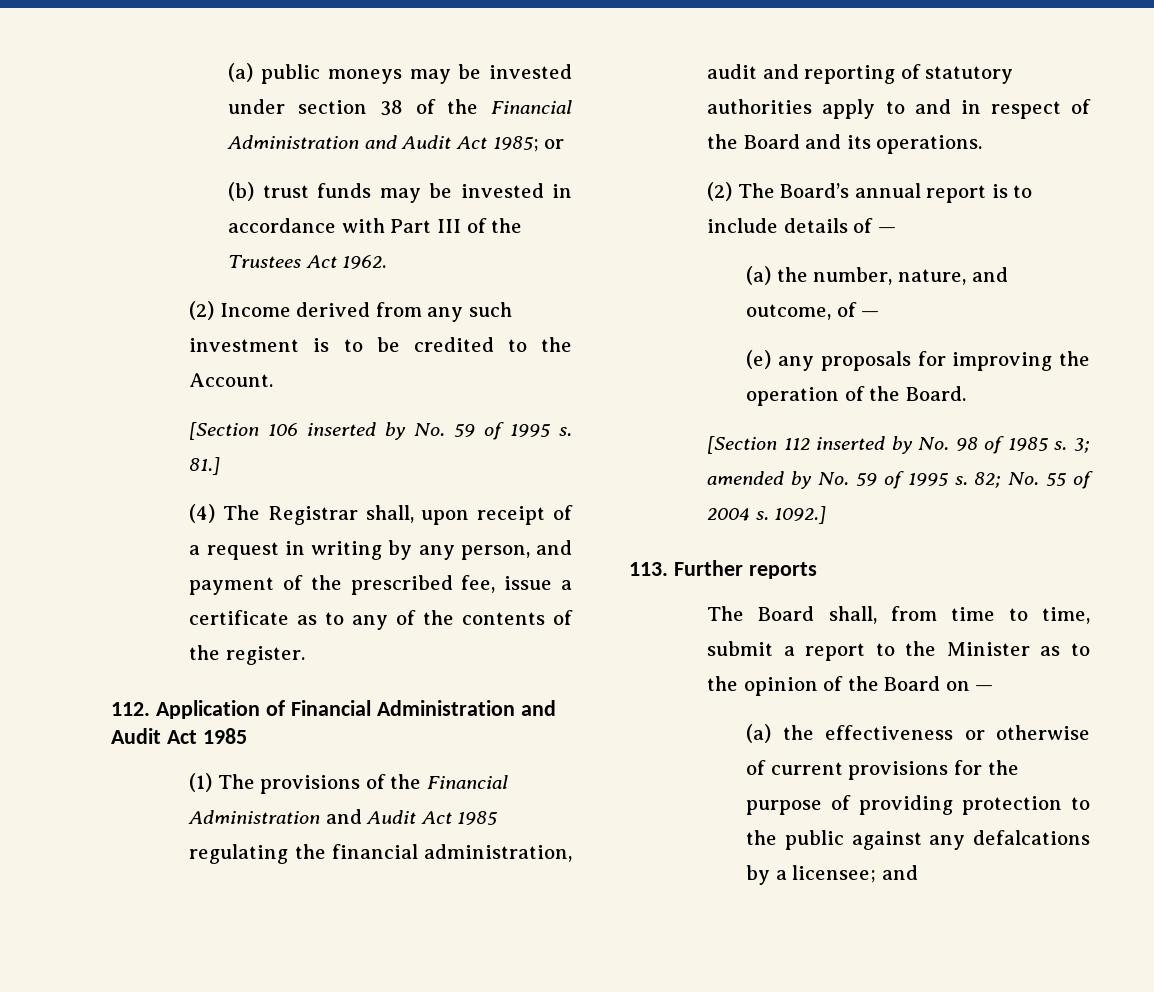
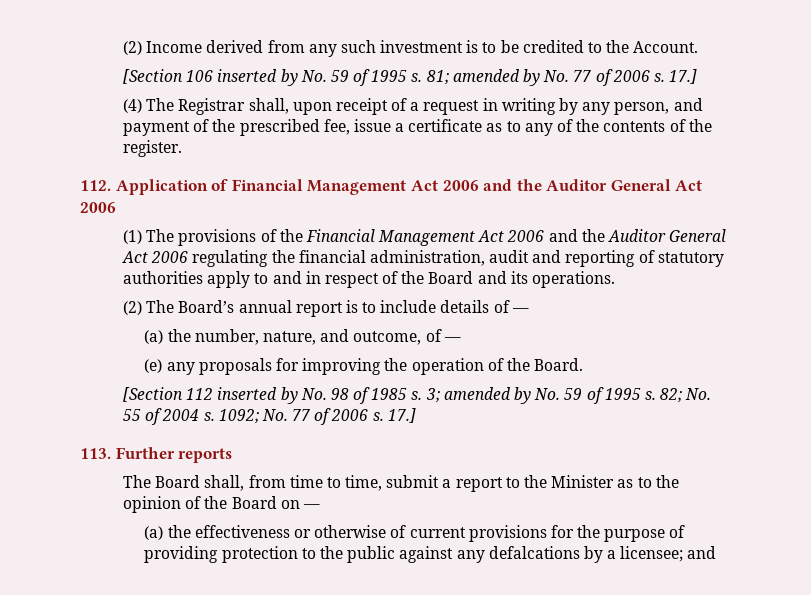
[228,63,572,84] [228,99,572,116] [227,135,565,152] [228,182,572,203] [228,218,523,233] [228,255,387,269] (a) public moneys may be invested under section 38 of the Financial Administration and Audit Act 1985; or // (b) trust funds may be invested in accordance with Part III of the Trustees Act 1962. // -> (122, 48) none
[189,457,221,475] 81.] -> [426,69,698,86] 81; amended by No. 77 of 2006 s. 17.]
[376,700,556,716] [111,728,247,744] Administration and Audit Act 1985 -> [307,179,703,195] [80,202,116,213] Management Act 2006 and the Auditor General Act 2006
[188,809,498,825] Administration and Audit Act 1985 -> [378,229,727,246] [121,251,189,263] Management Act 2006 and the Auditor General Act 2006
[774,506,827,524] 1092.] -> [218,408,416,425] 1092; No. 77 of 2006 s. 17.]

